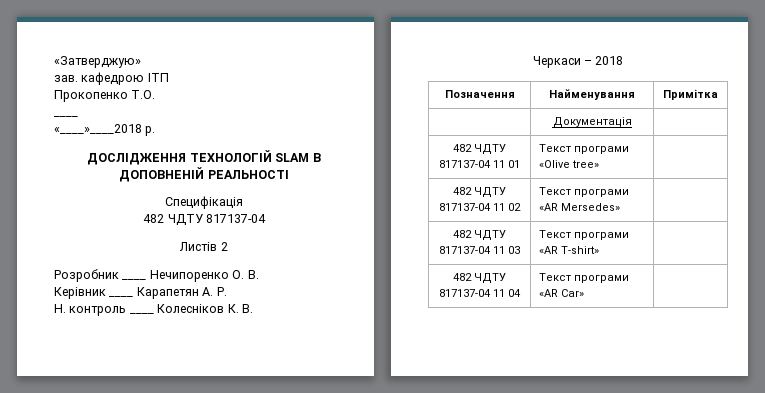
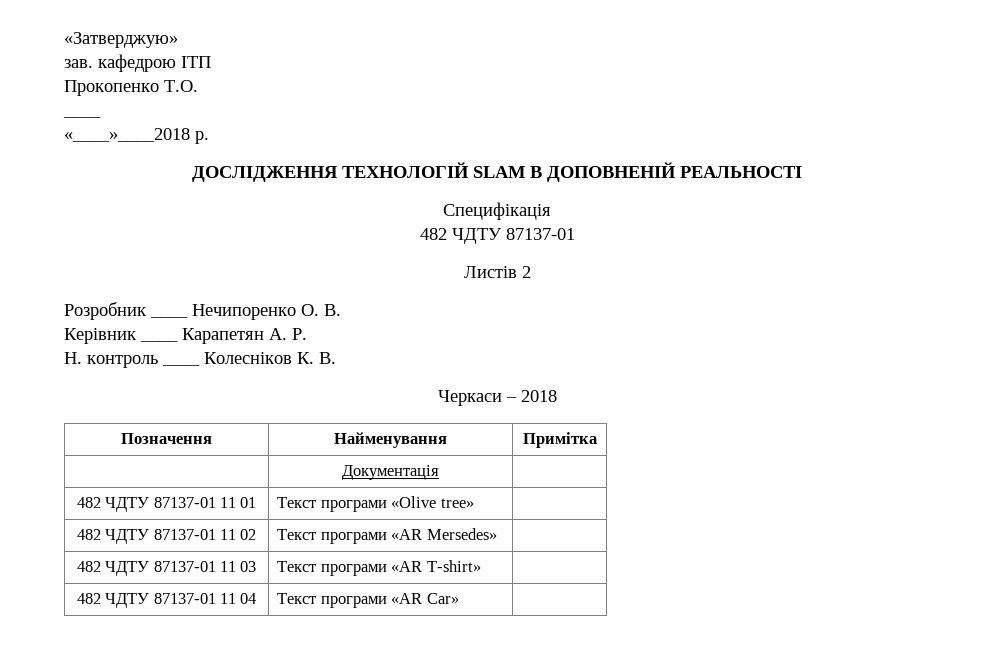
[205,214,266,223] 817137-04 -> [505,228,575,240] 87137-01
[439,160,491,168] 817137-04 -> [153,497,216,508] 87137-01
[439,203,491,211] 817137-04 -> [153,529,216,540] 87137-01
[439,246,491,254] 817137-04 -> [153,561,216,572] 87137-01
[439,289,491,297] 817137-04 -> [153,593,216,604] 87137-01

